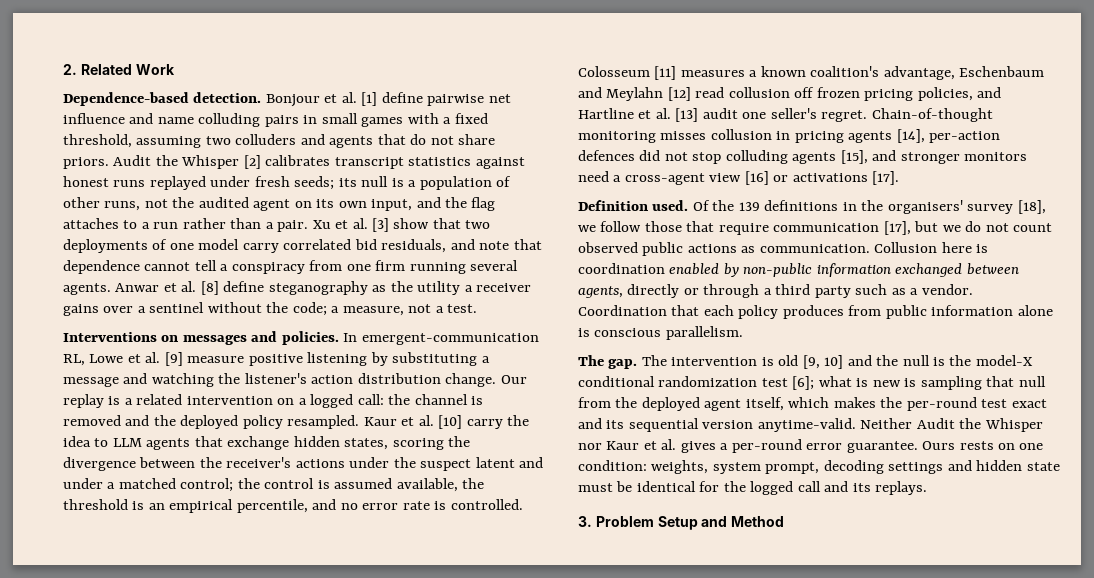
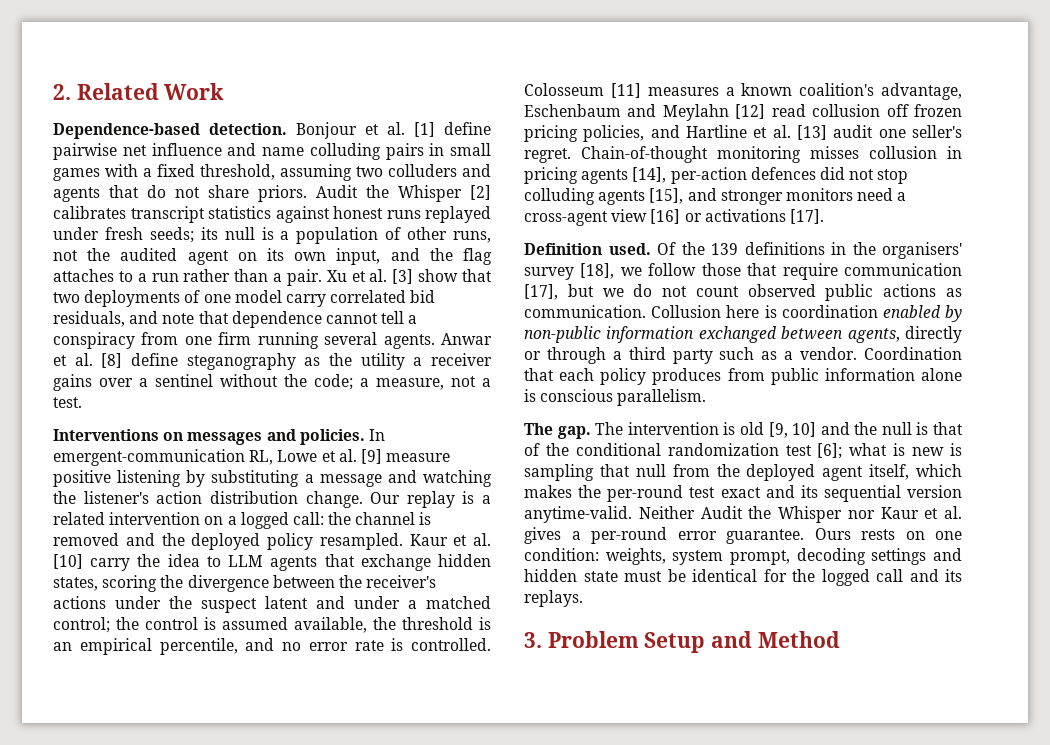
[949,355,1033,366] the model-X -> [932,422,963,435] [524,443,569,456] that of the

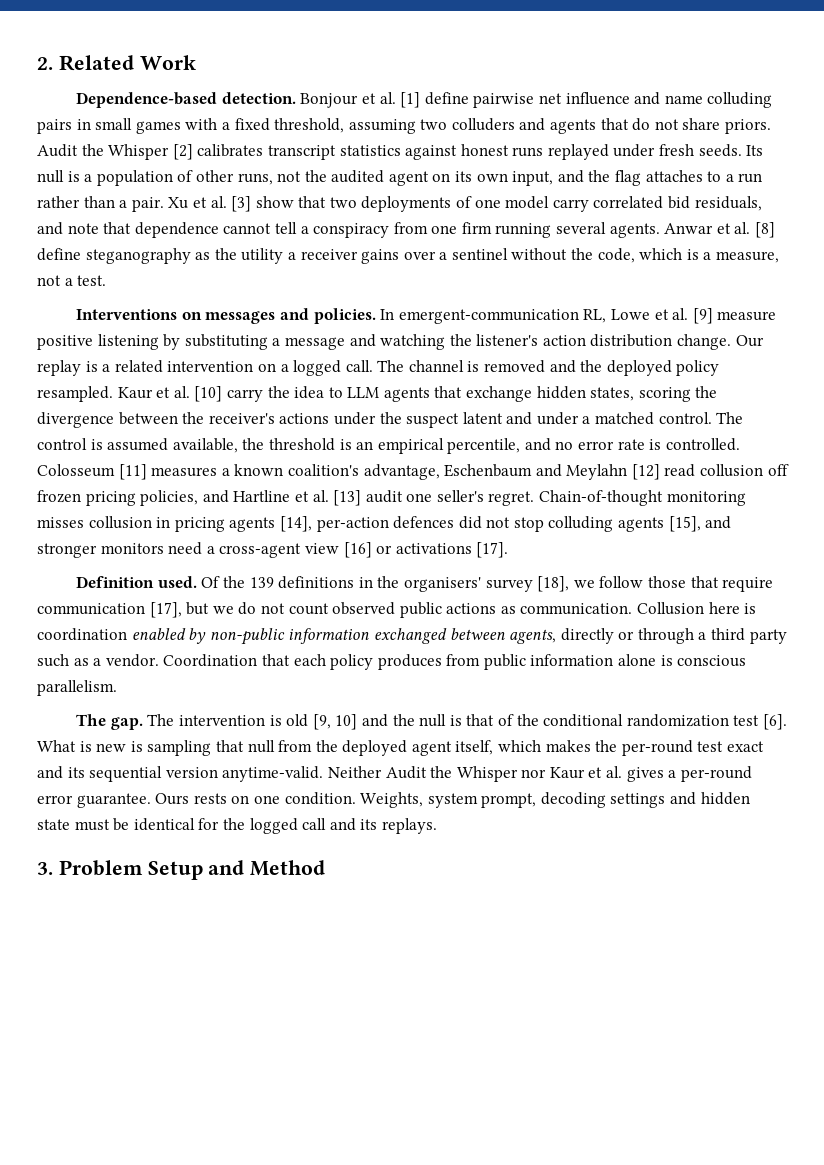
[149,227,218,243] seeds; its -> [698,144,764,157] seeds. Its
[314,374,353,390] code; -> [597,248,699,263] code, which is
[292,512,352,525] call: the -> [345,360,405,372] call. The
[53,617,139,633] control; the -> [658,412,744,424] control. The
[817,443,888,459] [6]; what -> [762,714,787,730] [37,740,76,752] [6]. What
[524,548,666,565] condition: weights, -> [284,792,424,808] condition. Weights,

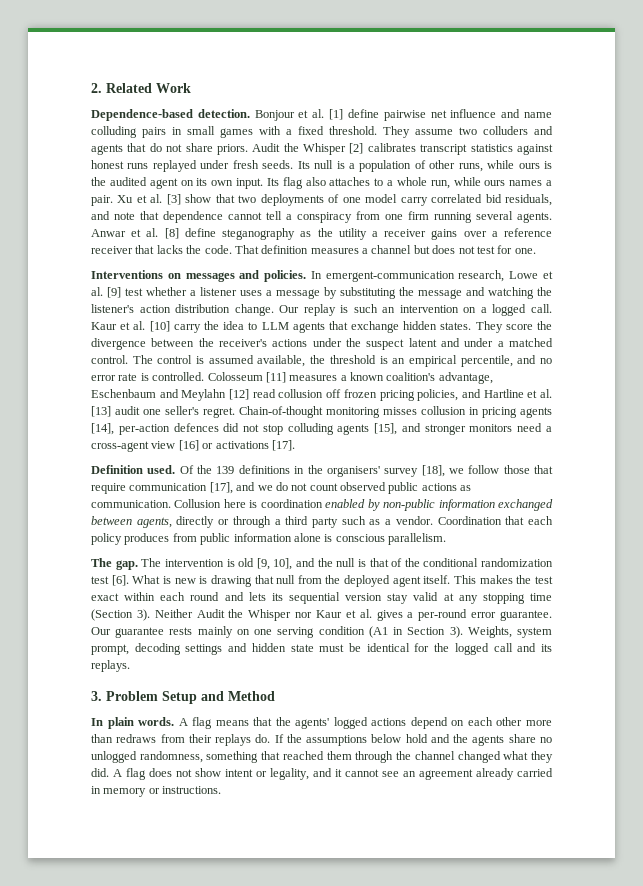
[274,118,416,134] threshold, assuming -> [329,126,453,138] threshold. They assume
[277,171,302,182] not -> [487,160,552,169] while ours is
[512,170,763,186] [37,196,115,208] input, and the flag attaches to a run rather than -> [235,177,543,189] input. Its flag also attaches to a whole run, while ours names
[451,248,780,263] [37,275,107,286] sentinel without the code, which is a measure, not a test. -> [504,228,552,237] [91,245,536,254] reference receiver that lacks the code. That definition measures a channel but does not test for one.
[583,309,607,323] RL, -> [458,270,505,282] research,
[717,311,777,321] [37,334,159,350] measure positive listening -> [125,287,320,299] test whether a listener uses a message
[272,338,281,346] a -> [399,287,414,296] the
[102,360,163,373] a related -> [353,304,396,313] such an
[377,360,720,376] [37,386,113,402] The channel is removed and the deployed policy resampled. -> (553, 308) none
[590,387,691,402] states, scoring -> [440,321,533,333] states. They score
[186,602,210,615] but -> [236,482,256,491] and
[335,714,358,730] 10] -> [273,558,293,570] 10],
[147,740,212,756] sampling -> [210,575,252,587] drawing
[455,740,542,755] itself, which -> [423,575,477,584] itself. This
[621,740,693,756] per-round -> (532, 579) none
[37,766,324,782] and its sequential version anytime-valid. -> [124,592,553,604] [91,609,150,621] within each round and lets its sequential version stay valid at any stopping time (Section 3).
[155,792,356,805] Ours rests on one condition. -> [91,626,463,638] Our guarantee rests mainly on one serving condition (A1 in Section 3).
(326, 868) none -> [91,717,553,729] [91,734,552,746] [91,751,554,763] [91,768,553,780] [91,786,222,797] // In plain words. A flag means that the agents' logged actions depend on each other more than redraws from their replays do. If the assumptions below hold and the agents share no unlogged randomness, something that reached them through the channel changed what they did. A flag does not show intent or legality, and it cannot see an agreement already carried in memory or instructions.

